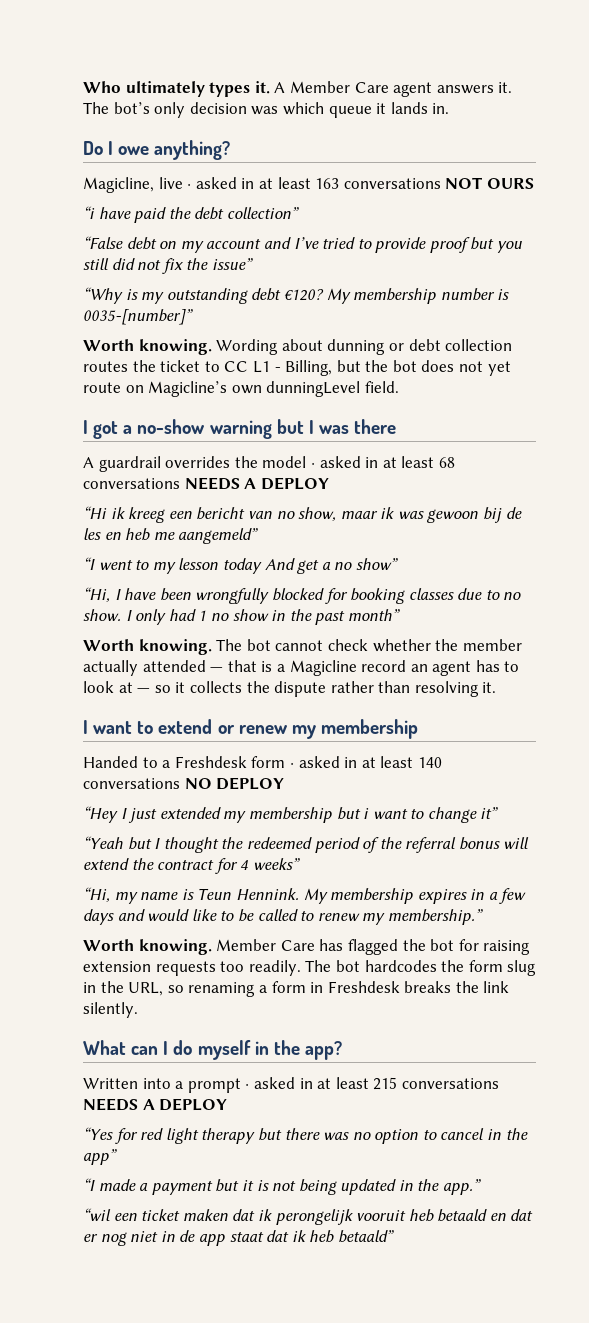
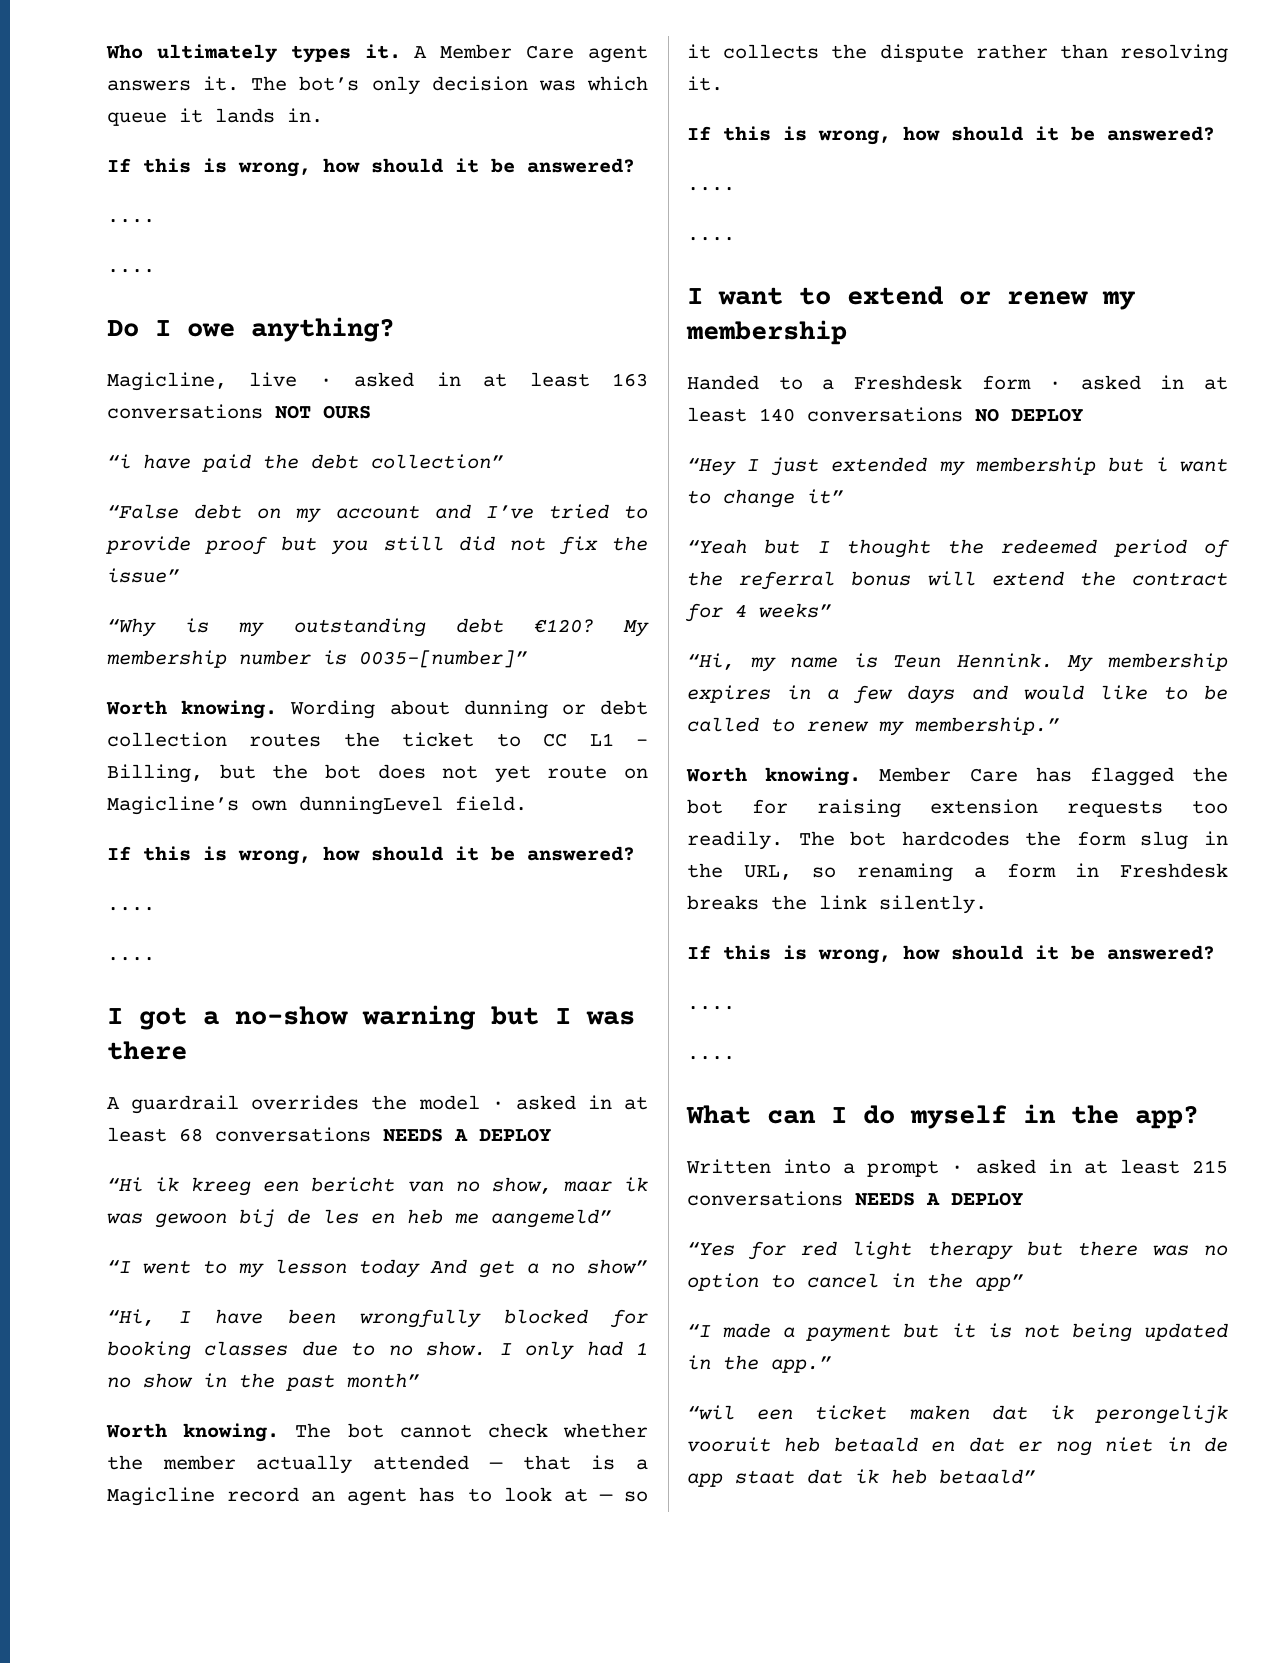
(450, 108) none -> [107,158,635,177] [107,219,155,223] [107,269,155,273] // If this is wrong, how should it be answered? // .... // ....
(399, 387) none -> [107,846,635,865] [107,907,155,911] [107,957,155,961] // If this is wrong, how should it be answered? // .... // ....
(497, 687) none -> [687,126,1215,145] [687,187,735,191] [687,237,735,241] // If this is wrong, how should it be answered? // .... // ....
(138, 1010) none -> [687,945,1215,964] [687,1006,735,1010] [687,1056,735,1060] // If this is wrong, how should it be answered? // .... // ....

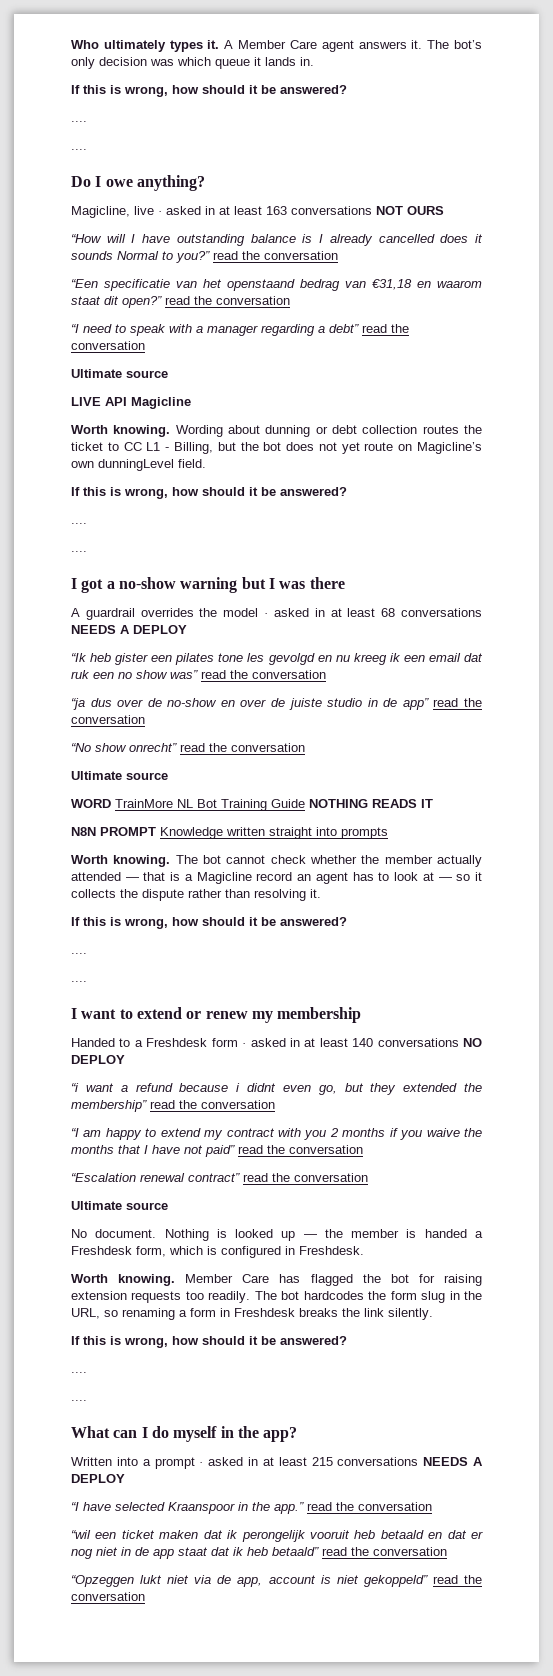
[107,454,503,472] [107,504,648,523] [106,536,648,555] [107,568,179,583] [107,618,649,637] [107,650,527,668] “i have paid the debt collection” // “False debt on my account and I’ve tried to provide proof but you still did not fix the issue” // “Why is my outstanding debt €120? My membership number is 0035-[number]” -> [71,234,484,246] [71,251,338,263] [71,279,482,291] [71,296,290,308] [71,324,409,336] [71,341,145,350] [71,369,168,378] [71,397,191,409] “How will I have outstanding balance is I already cancelled does it sounds Normal to you?” read the conversation // “Een specificatie van het openstaand bedrag van €31,18 en waarom staat dit open?” read the conversation // “I need to speak with a manager regarding a debt” read the conversation // Ultimate source // LIVE API Magicline
[107,1177,648,1196] [107,1209,611,1228] [107,1259,647,1278] [107,1309,648,1328] [107,1341,649,1360] [107,1373,419,1391] “Hi ik kreeg een bericht van no show, maar ik was gewoon bij de les en heb me aangemeld” // “I went to my lesson today And get a no show” // “Hi, I have been wrongfully blocked for booking classes due to no show. I only had 1 no show in the past month” -> [71,653,483,665] [71,670,326,679] [71,698,482,710] [71,715,145,724] [71,743,305,752] [71,771,168,780] [71,799,433,811] [71,827,388,839] “Ik heb gister een pilates tone les gevolgd en nu kreeg ik een email dat ruk een no show was” read the conversation // “ja dus over de no-show en over de juiste studio in de app” read the conversation // “No show onrecht” read the conversation // Ultimate source // WORD TrainMore NL Bot Training Guide NOTHING READS IT // N8N PROMPT Knowledge written straight into prompts
[687,457,1228,476] [687,489,843,508] [687,539,1230,558] [687,571,1228,590] [685,603,831,622] [687,653,1228,672] [687,685,1228,704] [687,717,1059,736] “Hey I just extended my membership but i want to change it” // “Yeah but I thought the redeemed period of the referral bonus will extend the contract for 4 weeks” // “Hi, my name is Teun Hennink. My membership expires in a few days and would like to be called to renew my membership.” -> [71,1083,482,1095] [71,1100,275,1112] [71,1128,483,1140] [71,1145,363,1157] [71,1173,368,1182] [71,1201,168,1210] [71,1229,483,1241] [71,1246,364,1258] “i want a refund because i didnt even go, but they extended the membership” read the conversation // “I am happy to extend my contract with you 2 months if you waive the months that I have not paid” read the conversation // “Escalation renewal contract” read the conversation // Ultimate source // No document. Nothing is looked up — the member is handed a Freshdesk form, which is configured in Freshdesk.
[687,1241,1228,1260] [687,1273,1023,1291] [687,1323,1228,1342] “Yes for red light therapy but there was no option to cancel in the app” // “I made a payment but it is not being updated -> [71,1502,235,1514] “I have selected Kraanspoor
(831, 1364) none -> [307,1502,432,1511] read the conversation
(1035, 1476) none -> [322,1547,447,1556] [71,1575,482,1587] [71,1592,145,1601] read the conversation // “Opzeggen lukt niet via de app, account is niet gekoppeld” read the conversation

